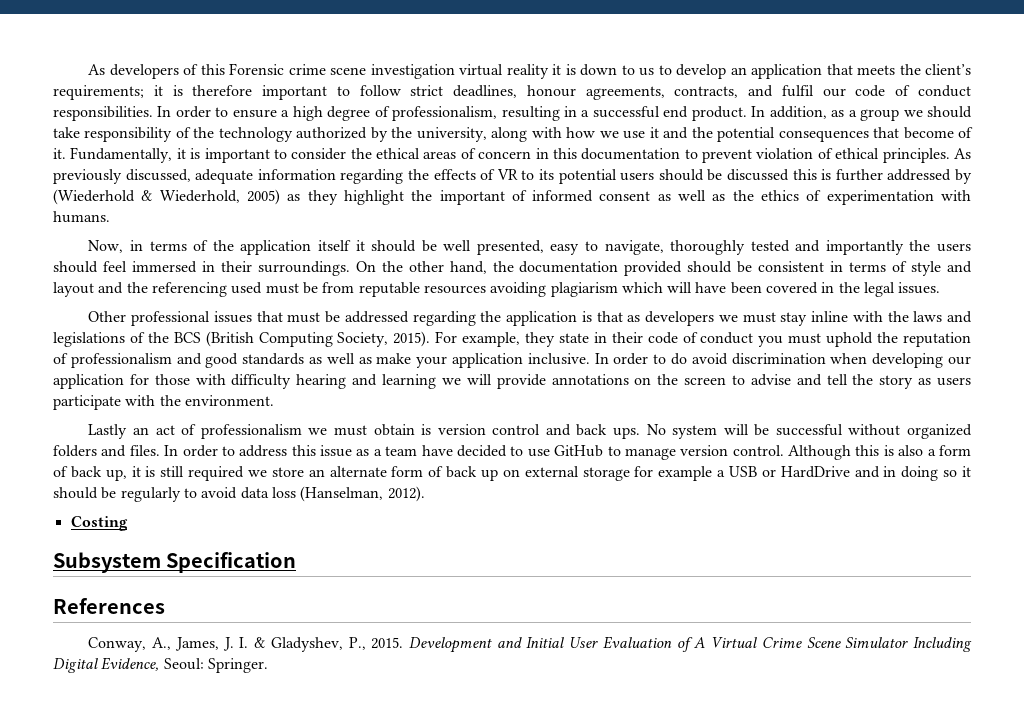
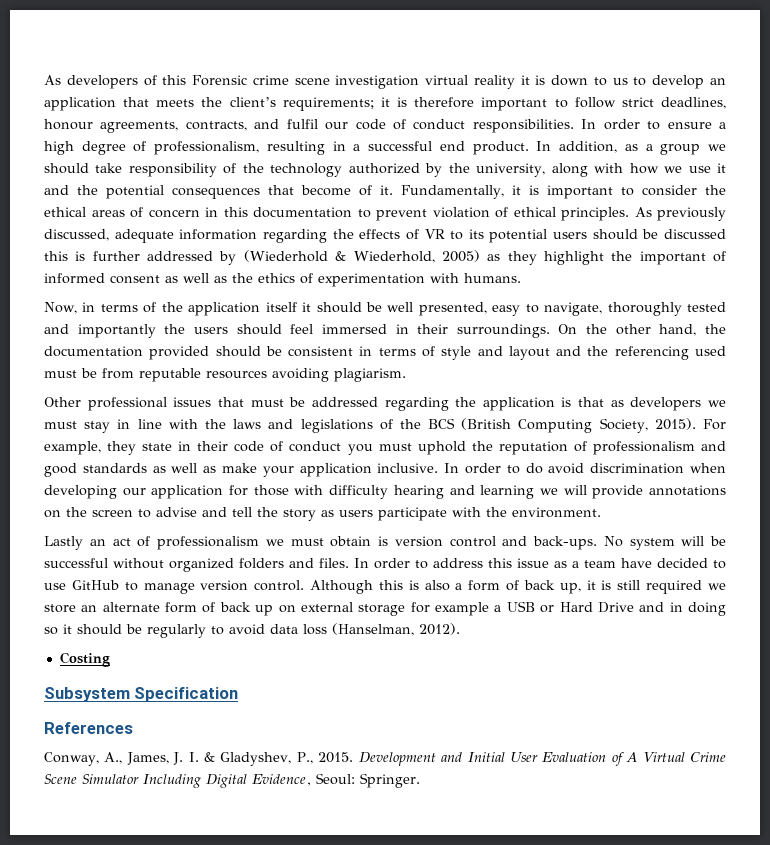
[550,282,941,297] plagiarism which will have been covered in the legal issues. -> [334,368,406,382] plagiarism.
[811,311,849,322] inline -> [117,419,162,429] in line
[576,424,640,439] back ups. -> [533,536,597,550] back-ups.
[780,466,850,478] HardDrive -> [559,602,634,613] Hard Drive

